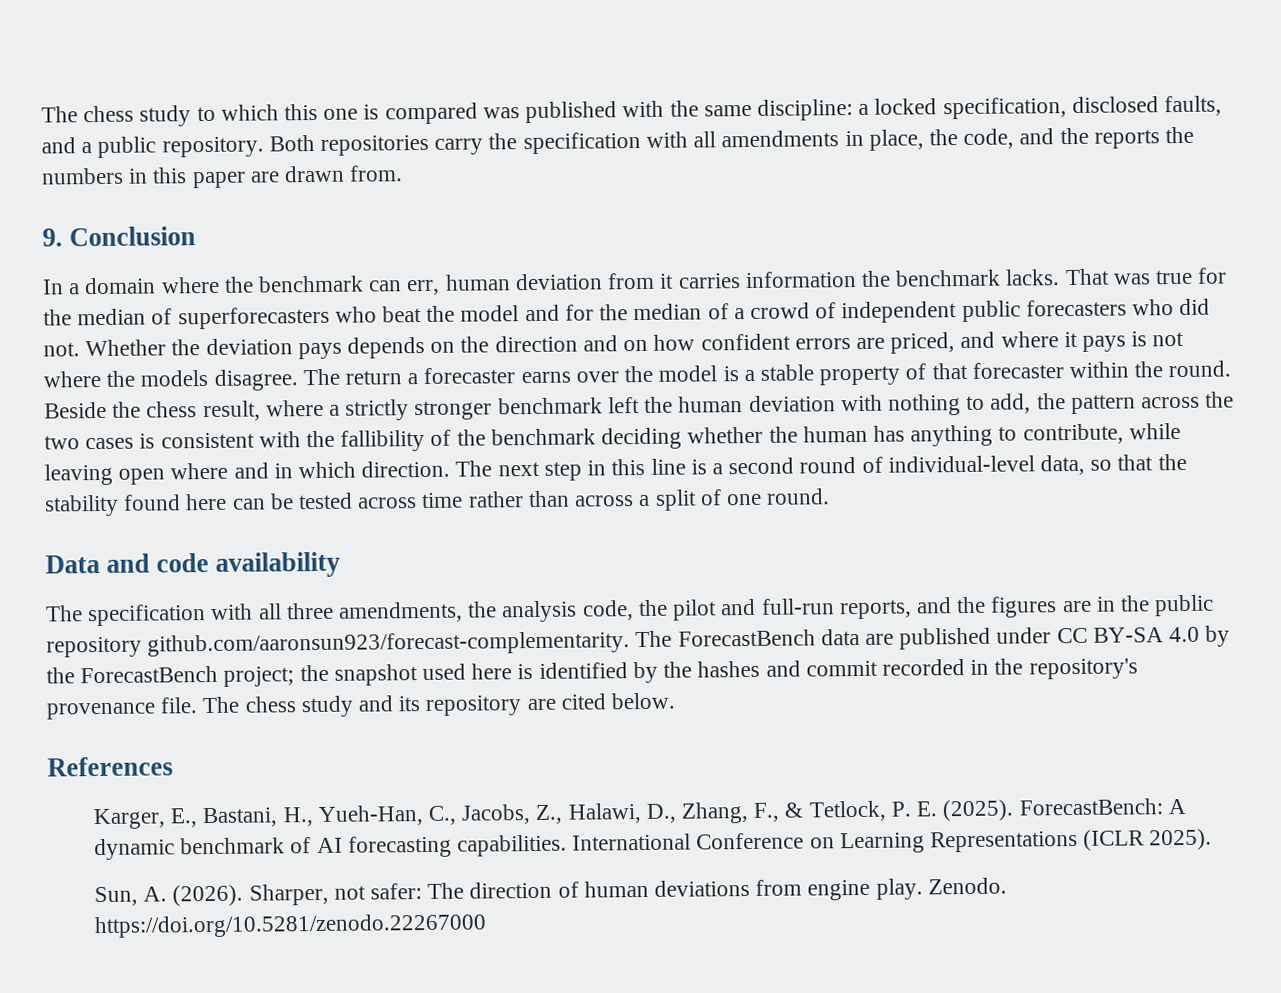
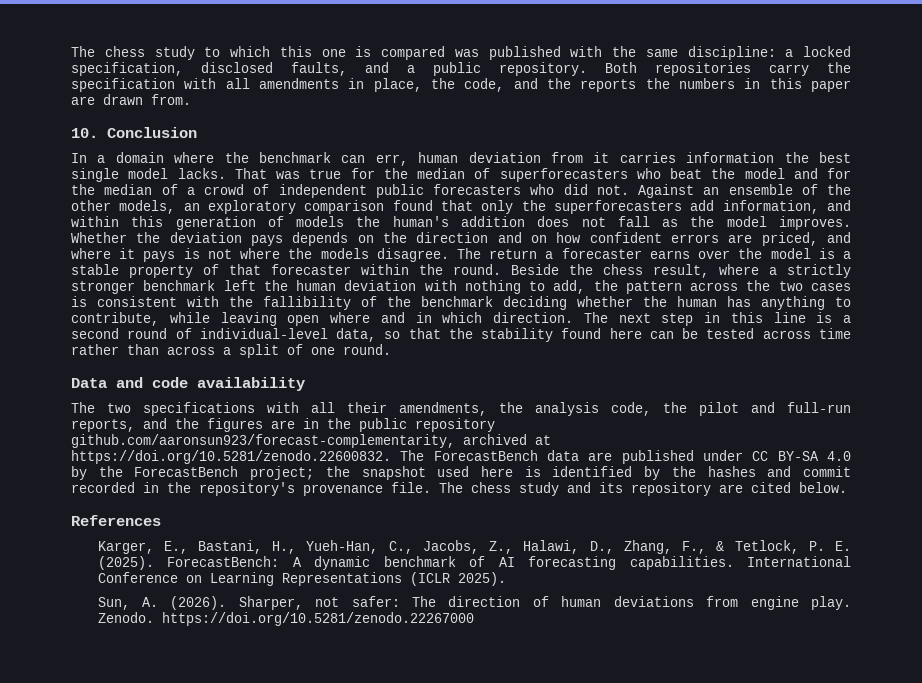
[42,228,63,247] 9. -> [71,128,98,138] 10.
[895,269,1002,287] benchmark -> [818,152,851,163] [71,168,169,182] best single model
(80, 349) none -> [638,184,851,198] [71,200,852,214] [71,216,852,230] Against an ensemble of the other models, an exploratory comparison found that only the superforecasters add information, and within this generation of models the human's addition does not fall as the model improves.
[87,602,334,627] specification with all three -> [107,402,387,416] two specifications with all their
[147,631,631,657] github.com/aaronsun923/forecast-complementarity. -> [71,434,551,448] [71,450,391,464] github.com/aaronsun923/forecast-complementarity, archived at https://doi.org/10.5281/zenodo.22600832.

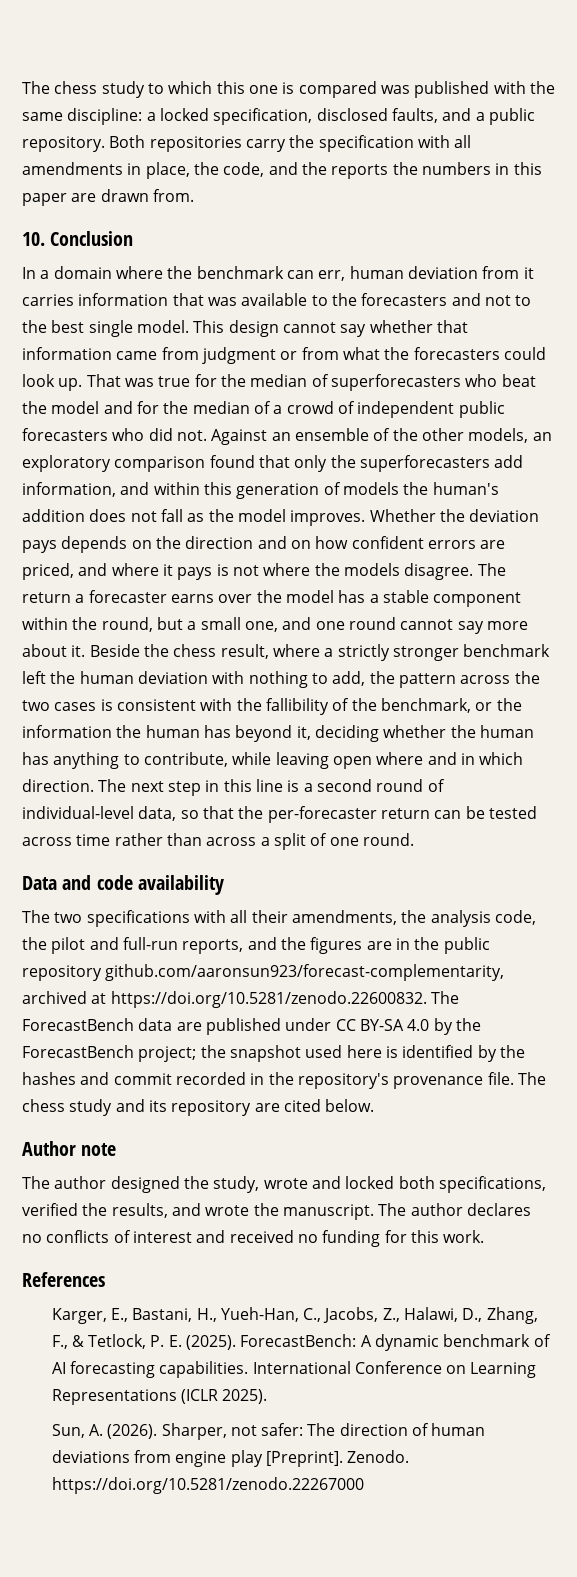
[784,152,851,163] [71,168,226,182] the best single model lacks. -> [172,293,532,306] [22,320,468,337] [22,347,546,364] [22,374,83,391] that was available to the forecasters and not to the best single model. This design cannot say whether that information came from judgment or from what the forecasters could look up.
[818,248,835,259] is -> [338,590,366,603] has
[129,264,501,278] property of that forecaster within the round. -> [433,592,522,607] [22,617,528,634] [22,644,86,657] component within the round, but a small one, and one round cannot say more about it.
[421,296,493,307] benchmark -> [380,698,522,713] [22,725,311,742] benchmark, or the information the human has beyond it,
[481,328,642,342] stability found here -> [267,806,430,823] per-forecaster return
(847, 487) none -> [22,1141,117,1156] [22,1176,546,1193] [22,1203,531,1220] [22,1230,485,1247] // Author note // The author designed the study, wrote and locked both specifications, verified the results, and wrote the manuscript. The author declares no conflicts of interest and received no funding for this work.
[811,596,852,610] play. -> [230,1450,343,1467] play [Preprint].

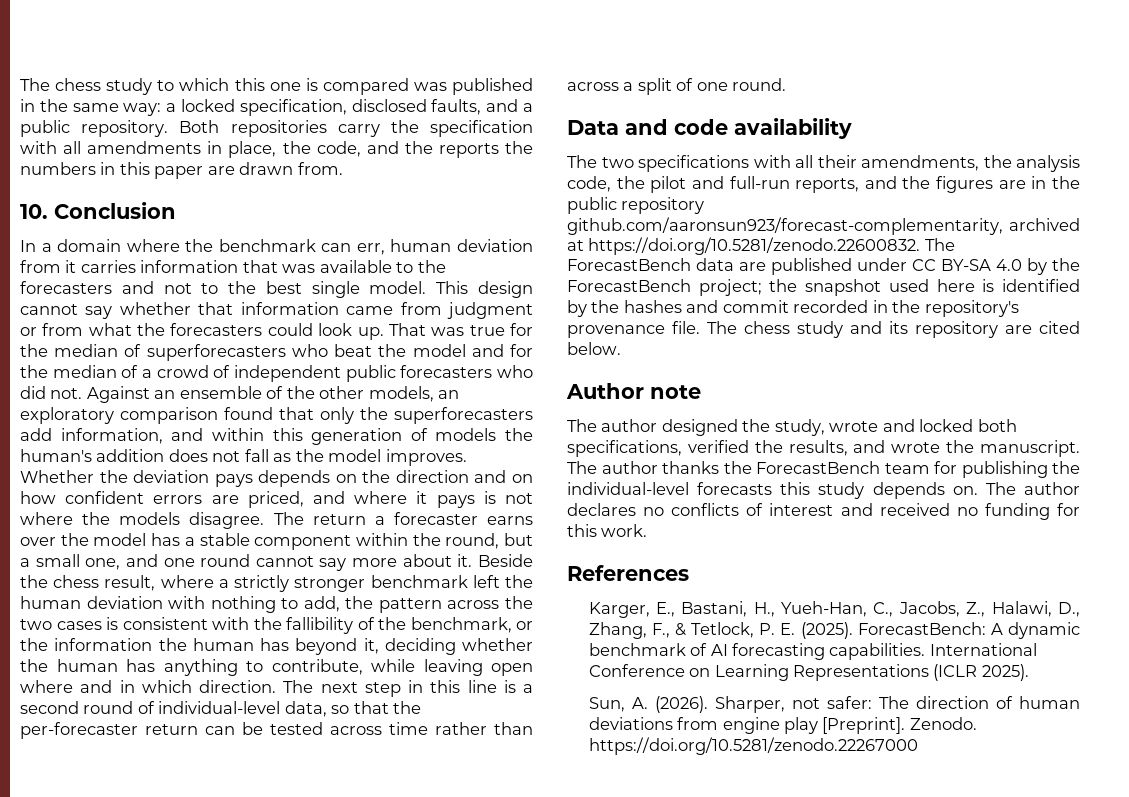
[493,81,526,94] with -> [20,99,35,112] in
[67,108,143,125] discipline: -> [123,103,162,116] way:
(463, 1209) none -> [662,461,1080,478] [567,482,1080,499] thanks the ForecastBench team for publishing the individual-level forecasts this study depends on. The author

